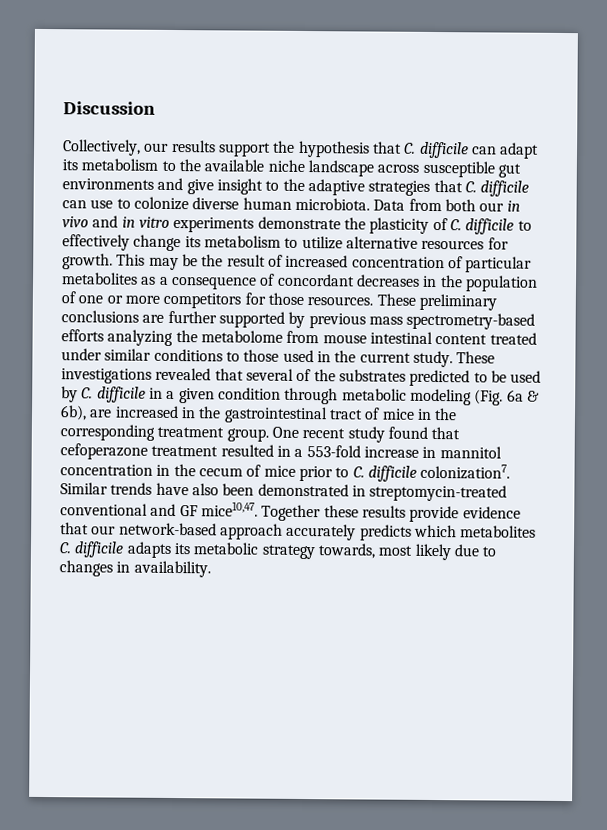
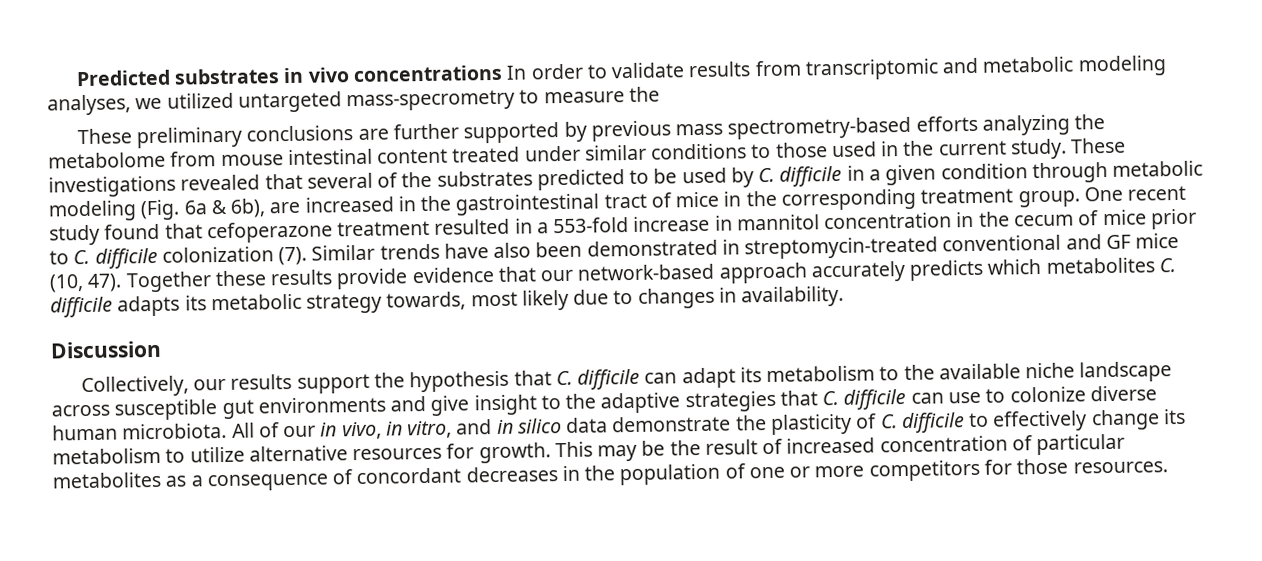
[63,101,156,115] [62,139,540,159] [62,158,521,178] [62,177,530,197] [62,196,521,212] [62,215,532,235] [62,234,509,252] [62,253,533,273] [61,272,538,292] [61,291,374,309] Discussion // Collectively, our results support the hypothesis that C. difficile can adapt its metabolism to the available niche landscape across susceptible gut environments and give insight to the adaptive strategies that C. difficile can use to colonize diverse human microbiota. Data from both our in vivo and in vitro experiments demonstrate the plasticity of C. difficile to effectively change its metabolism to utilize alternative resources for growth. This may be the result of increased concentration of particular metabolites as a consequence of concordant decreases in the population of one or more competitors for those resources. -> [75,55,1167,87] [47,86,660,116] Predicted substrates in vivo concentrations In order to validate results from transcriptomic and metabolic modeling analyses, we utilized untargeted mass-specrometry to measure the //
[420,463,511,480] colonization7. -> [161,246,308,266] colonization (7).
[200,501,258,517] mice10,47. -> [1135,232,1180,249] [49,273,123,293] mice (10, 47).
(211, 569) none -> [50,340,162,359] [80,361,1173,398] [51,385,1157,421] [52,408,1186,441] [52,433,1126,465] [52,458,1168,492] // Discussion // Collectively, our results support the hypothesis that C. difficile can adapt its metabolism to the available niche landscape across susceptible gut environments and give insight to the adaptive strategies that C. difficile can use to colonize diverse human microbiota. All of our in vivo, in vitro, and in silico data demonstrate the plasticity of C. difficile to effectively change its metabolism to utilize alternative resources for growth. This may be the result of increased concentration of particular metabolites as a consequence of concordant decreases in the population of one or more competitors for those resources.

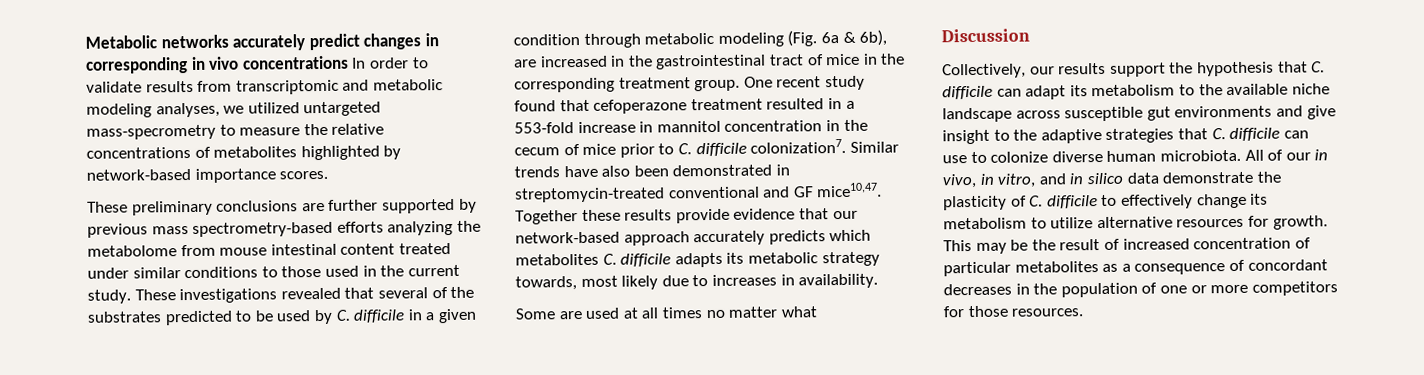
[75,68,281,87] Predicted substrates -> [85,33,439,51] [85,57,188,74] Metabolic networks accurately predict changes in corresponding
(660, 94) none -> [331,123,385,135] [86,145,402,161] [86,168,329,183] relative concentrations of metabolites highlighted by network-based importance scores.
[161,246,308,266] colonization (7). -> [750,138,847,154] colonization7.
[1135,232,1180,249] [49,273,123,293] mice (10, 47). -> [816,182,883,198] mice10,47.
[637,287,715,309] changes -> [711,274,777,287] increases
(845, 296) none -> [515,306,817,320] // Some are used at all times no matter what

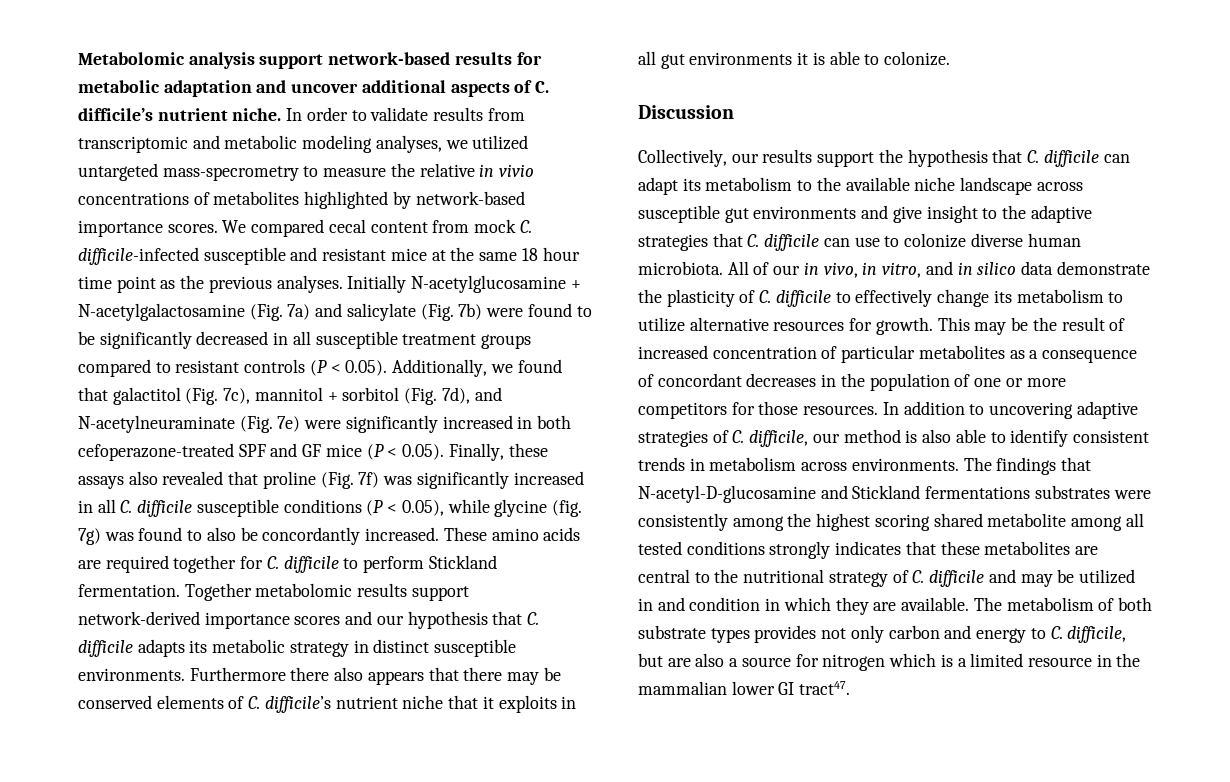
[85,33,439,51] [85,55,349,74] Metabolic networks accurately predict changes in corresponding in vivo concentrations -> [78,52,542,69] [78,80,550,97] [78,108,282,121] Metabolomic analysis support network-based results for metabolic adaptation and uncover additional aspects of C. difficile’s nutrient niche.
(385, 129) none -> [479,164,535,177] in vivio
[87,198,477,216] [87,220,481,238] [87,243,451,257] [87,264,460,279] [87,286,475,304] [87,308,477,326] [513,29,888,48] [514,53,906,70] [514,75,865,93] [514,98,855,114] [514,119,868,134] [514,138,899,158] [514,164,790,178] [515,182,883,203] [515,208,858,225] [515,229,872,246] [515,253,599,266] // These preliminary conclusions are further supported by previous mass spectrometry-based efforts analyzing the metabolome from mouse intestinal content treated under similar conditions to those used in the current study. These investigations revealed that several of the substrates predicted to be used by C. difficile in a given condition through metabolic modeling (Fig. 6a & 6b), are increased in the gastrointestinal tract of mice in the corresponding treatment group. One recent study found that cefoperazone treatment resulted in a 553-fold increase in mannitol concentration in the cecum of mice prior to C. difficile colonization7. Similar trends have also been demonstrated in streptomycin-treated conventional and GF mice10,47. Together these results provide evidence that our network-based approach accurately predicts which metabolites -> [222,219,532,237] [78,247,580,265] [78,275,581,293] [78,303,592,321] [78,331,532,349] [78,359,562,377] [78,387,502,405] [78,415,572,433] [78,443,548,461] [78,471,584,489] [78,499,582,517] [78,527,581,545] [78,555,497,573] [78,583,469,601] [78,611,523,629] We compared cecal content from mock C. difficile-infected susceptible and resistant mice at the same 18 hour time point as the previous analyses. Initially N-acetylglucosamine + N-acetylgalactosamine (Fig. 7a) and salicylate (Fig. 7b) were found to be significantly decreased in all susceptible treatment groups compared to resistant controls (P < 0.05). Additionally, we found that galactitol (Fig. 7c), mannitol + sorbitol (Fig. 7d), and N-acetylneuraminate (Fig. 7e) were significantly increased in both cefoperazone-treated SPF and GF mice (P < 0.05). Finally, these assays also revealed that proline (Fig. 7f) was significantly increased in all C. difficile susceptible conditions (P < 0.05), while glycine (fig. 7g) was found to also be concordantly increased. These amino acids are required together for C. difficile to perform Stickland fermentation. Together metabolomic results support network-derived importance scores and our hypothesis that
[515,273,879,291] [515,306,817,320] towards, most likely due to increases in availability. // Some are used at all times no matter what -> [353,639,517,657] [78,667,561,685] [78,695,577,713] [638,51,951,69] in distinct susceptible environments. Furthermore there also appears that there may be conserved elements of C. difficile’s nutrient niche that it exploits in all gut environments it is able to colonize.
(1084, 312) none -> [882,401,1138,419] [638,429,1149,447] [638,457,1092,475] [638,485,1151,503] [638,513,1144,531] [638,541,1099,559] [638,569,1135,587] [638,597,1152,615] [638,625,1127,643] [638,653,1141,671] [638,681,851,695] In addition to uncovering adaptive strategies of C. difficile, our method is also able to identify consistent trends in metabolism across environments. The findings that N-acetyl-D-glucosamine and Stickland fermentations substrates were consistently among the highest scoring shared metabolite among all tested conditions strongly indicates that these metabolites are central to the nutritional strategy of C. difficile and may be utilized in and condition in which they are available. The metabolism of both substrate types provides not only carbon and energy to C. difficile, but are also a source for nitrogen which is a limited resource in the mammalian lower GI tract47.

